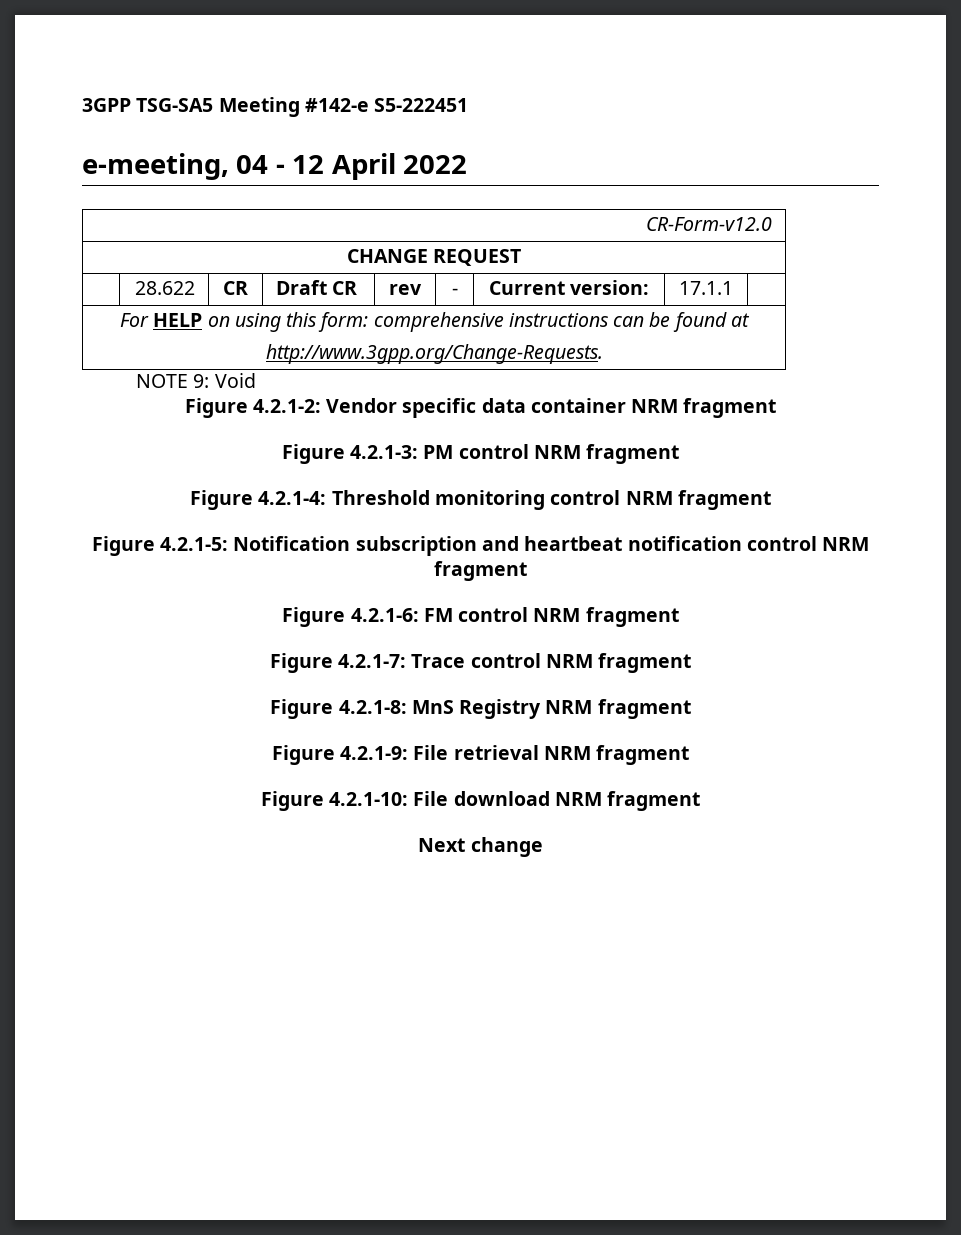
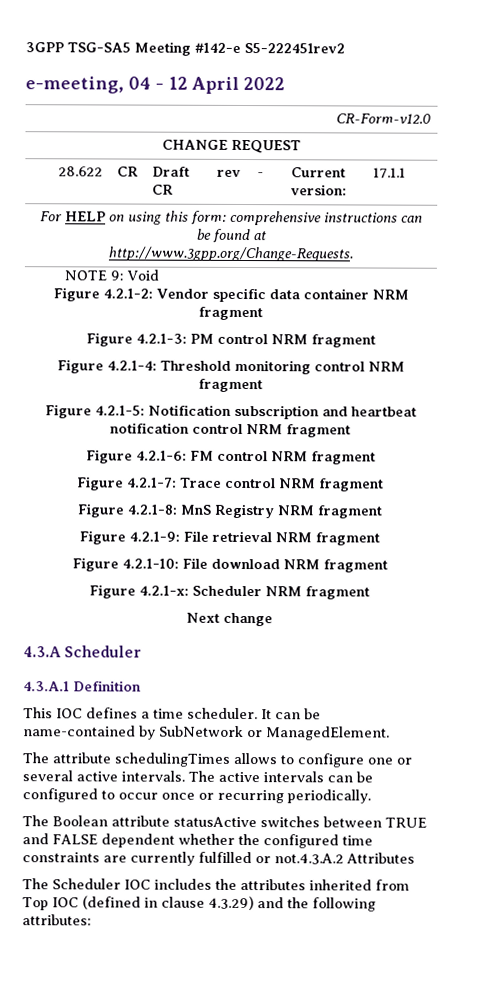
[374,98,469,112] S5-222451 -> [244,43,345,54] S5-222451rev2
[418,837,543,857] Next change -> [89,584,370,600] [186,612,273,627] [23,645,143,658] [23,680,141,692] [23,707,321,720] [23,725,390,741] [22,752,412,768] [22,770,373,783] [22,788,371,804] [22,815,427,828] [22,833,373,849] [22,851,415,866] [22,878,410,891] [22,895,376,912] [22,914,92,926] Figure 4.2.1-x: Scheduler NRM fragment // Next change // 4.3.A Scheduler // 4.3.A.1 Definition // This IOC defines a time scheduler. It can be name-contained by SubNetwork or ManagedElement. // The attribute schedulingTimes allows to configure one or several active intervals. The active intervals can be configured to occur once or recurring periodically. // The Boolean attribute statusActive switches between TRUE and FALSE dependent whether the configured time constraints are currently fulfilled or not.4.3.A.2 Attributes // The Scheduler IOC includes the attributes inherited from Top IOC (defined in clause 4.3.29) and the following attributes:

